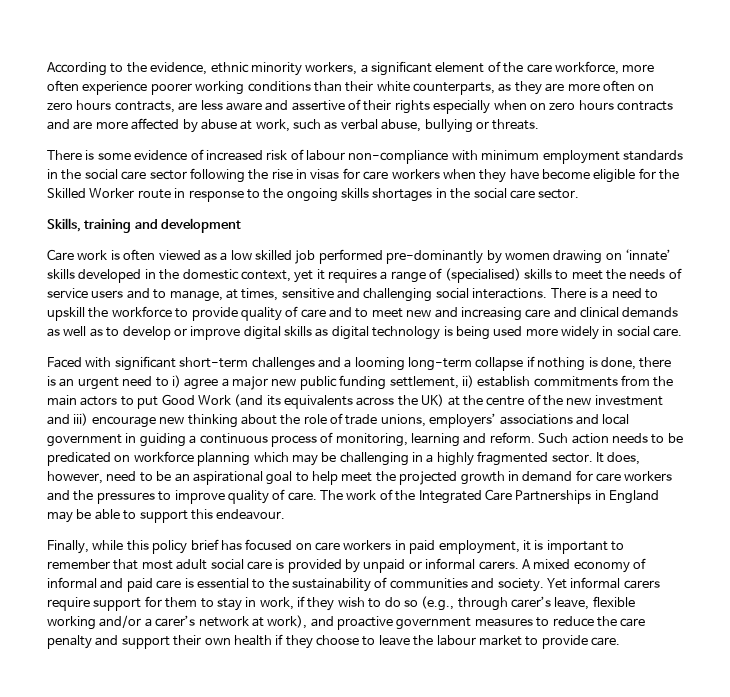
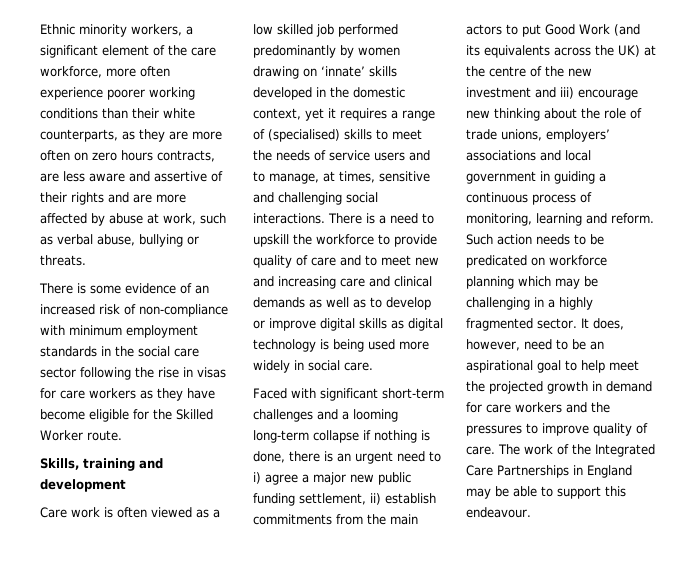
[47,62,249,76] According to the evidence, ethnic -> [40,24,75,35] Ethnic
[433,100,673,114] especially when on zero hours contracts -> (104, 198) none
(204, 154) none -> [195,285,209,294] an
[306,150,345,161] labour -> (136, 309) none
[442,169,476,179] when -> [140,390,153,399] as
[137,188,580,202] route in response to the ongoing skills shortages in the social care sector. -> [87,430,122,441] route.
[386,250,484,264] pre-dominantly -> [253,45,336,58] predominantly
[47,539,624,554] [47,558,646,573] [47,577,660,592] [47,596,635,611] [47,615,646,630] [47,634,620,649] // Finally, while this policy brief has focused on care workers in paid employment, it is important to remember that most adult social care is provided by unpaid or informal carers. A mixed economy of informal and paid care is essential to the sustainability of communities and society. Yet informal carers require support for them to stay in work, if they wish to do so (e.g., through carer’s leave, flexible working and/or a carer’s network at work), and proactive government measures to reduce the care penalty and support their own health if they choose to leave the labour market to provide care. -> (531, 512) none

